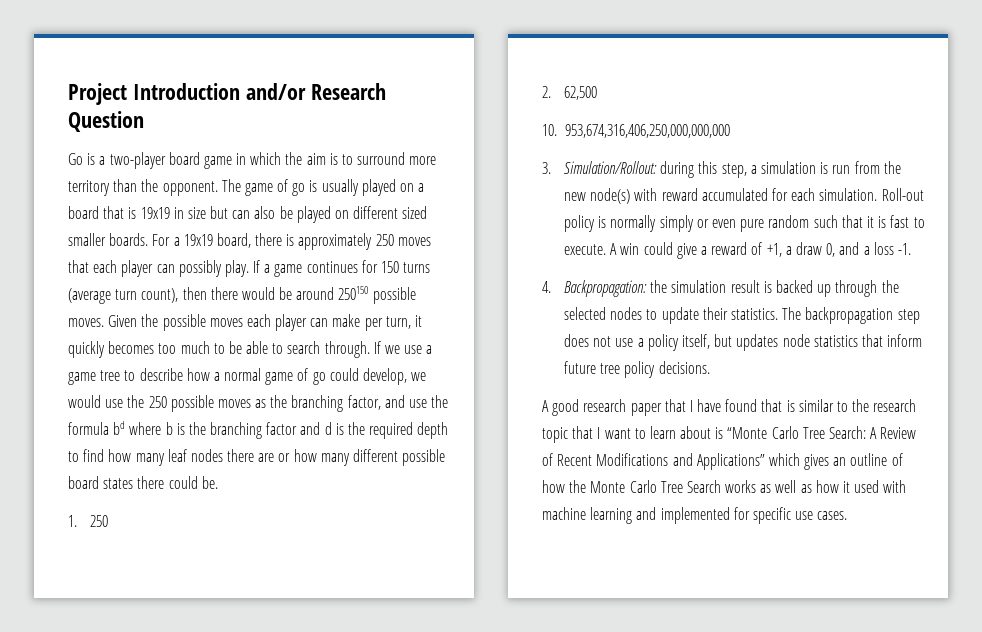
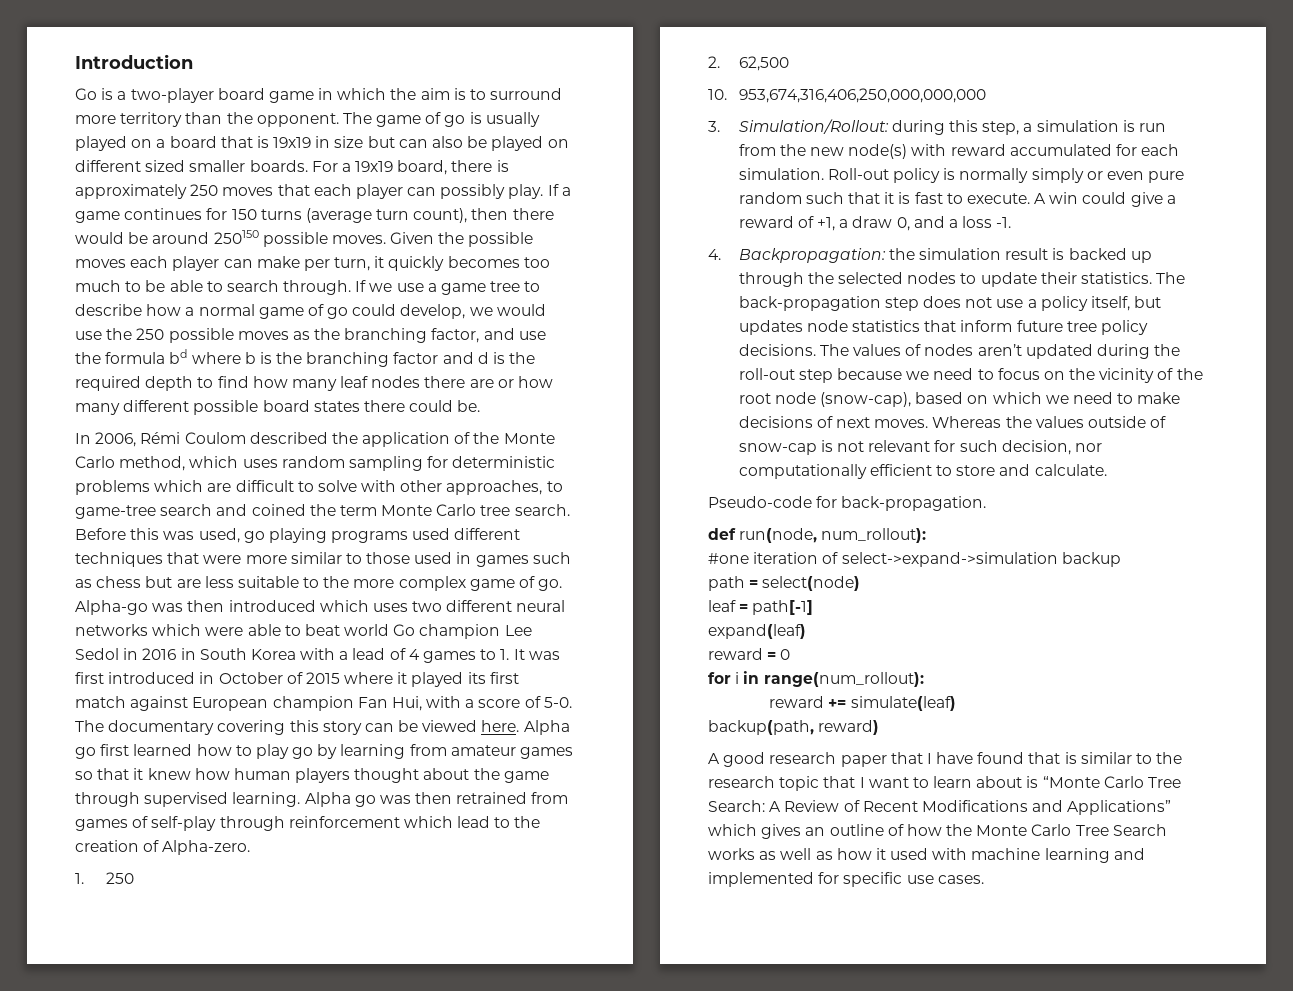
[68,83,127,105] Project -> (75, 61) none
[245,83,386,100] [68,111,144,132] and/or Research Question -> (193, 61) none
(218, 482) none -> [75,432,555,447] [75,456,556,471] [75,480,563,495] [75,504,570,519] [75,528,521,543] [75,552,571,567] [75,576,563,591] [75,600,566,615] [75,624,532,639] [75,648,560,663] [75,672,519,687] [75,696,572,711] [75,720,570,735] [75,744,574,759] [75,768,549,783] [75,792,569,807] [75,816,541,831] [75,840,251,855] // In 2006, Rémi Coulom described the application of the Monte Carlo method, which uses random sampling for deterministic problems which are difficult to solve with other approaches, to game-tree search and coined the term Monte Carlo tree search. Before this was used, go playing programs used different techniques that were more similar to those used in games such as chess but are less suitable to the more complex game of go. Alpha-go was then introduced which uses two different neural networks which were able to beat world Go champion Lee Sedol in 2016 in South Korea with a lead of 4 games to 1. It was first introduced in October of 2015 where it played its first match against European champion Fan Hui, with a score of 5-0. The documentary covering this story can be viewed here. Alpha go first learned how to play go by learning from amateur games so that it knew how human players thought about the game through supervised learning. Alpha go was then retrained from games of self-play through reinforcement which lead to the creation of Alpha-zero.
[805,307,894,324] backpropagation -> [738,296,881,311] back-propagation
(710, 367) none -> [819,344,1181,359] [738,368,1203,383] [738,392,1181,407] [738,416,1167,428] [738,440,1102,455] [738,464,1107,479] [708,496,987,511] [708,528,927,543] [708,552,1121,567] [708,576,861,591] [708,600,814,615] [708,624,806,639] [708,648,791,660] [708,671,924,687] [769,696,956,711] [708,720,880,735] The values of nodes aren’t updated during the roll-out step because we need to focus on the vicinity of the root node (snow-cap), based on which we need to make decisions of next moves. Whereas the values outside of snow-cap is not relevant for such decision, nor computationally efficient to store and calculate. // Pseudo-code for back-propagation. // def run(node, num_rollout): // #one iteration of select->expand->simulation backup // path = select(node) // leaf = path[-1] // expand(leaf) // reward = 0 // for i in range(num_rollout): // reward += simulate(leaf) // backup(path, reward)

